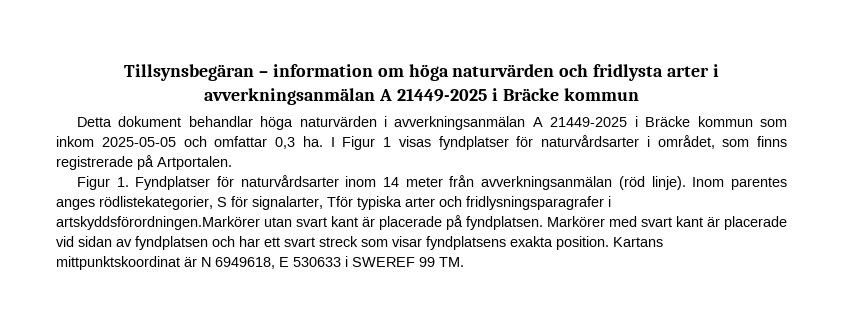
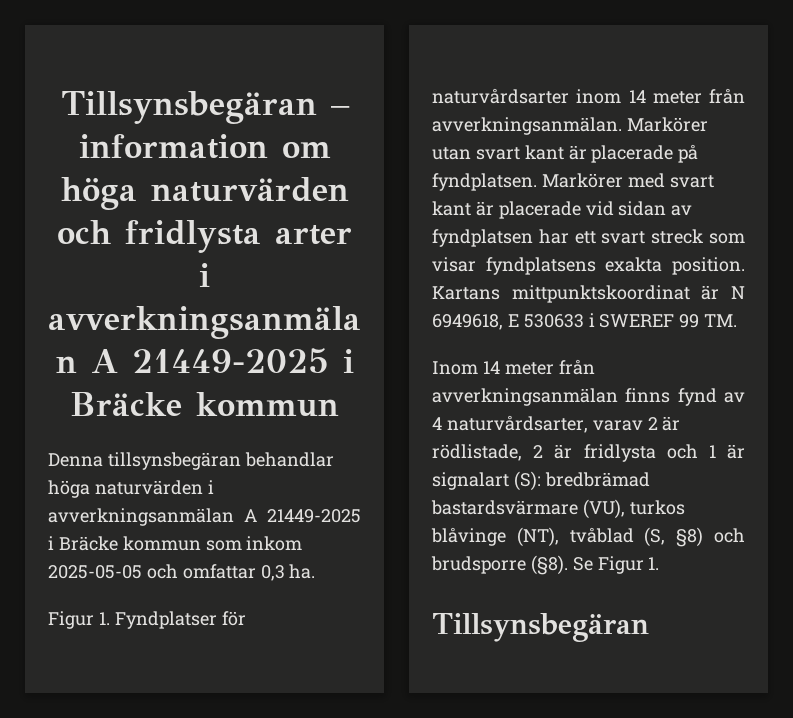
[76,116,182,127] Detta dokument -> [48,452,241,470] Denna tillsynsbegäran
[330,135,787,150] [56,155,232,170] I Figur 1 visas fyndplatser för naturvårdsarter i området, som finns registrerade på Artportalen. -> (316, 571) none
[481,176,788,190] [56,196,611,210] [56,216,260,230] avverkningsanmälan (röd linje). Inom parentes anges rödlistekategorier, S för signalarter, Tför typiska arter och fridlysningsparagrafer i artskyddsförordningen.Markörer -> [432,117,708,135] avverkningsanmälan. Markörer
[212,236,235,247] och -> (533, 238) none
(464, 262) none -> [432,359,595,375] [432,388,745,406] [432,415,681,433] [432,444,745,462] [432,471,650,491] [431,499,685,519] [431,527,745,547] [431,555,660,575] [432,613,649,642] // Inom 14 meter från avverkningsanmälan finns fynd av 4 naturvårdsarter, varav 2 är rödlistade, 2 är fridlysta och 1 är signalart (S): bredbrämad bastardsvärmare (VU), turkos blåvinge (NT), tvåblad (S, §8) och brudsporre (§8). Se Figur 1. // Tillsynsbegäran

